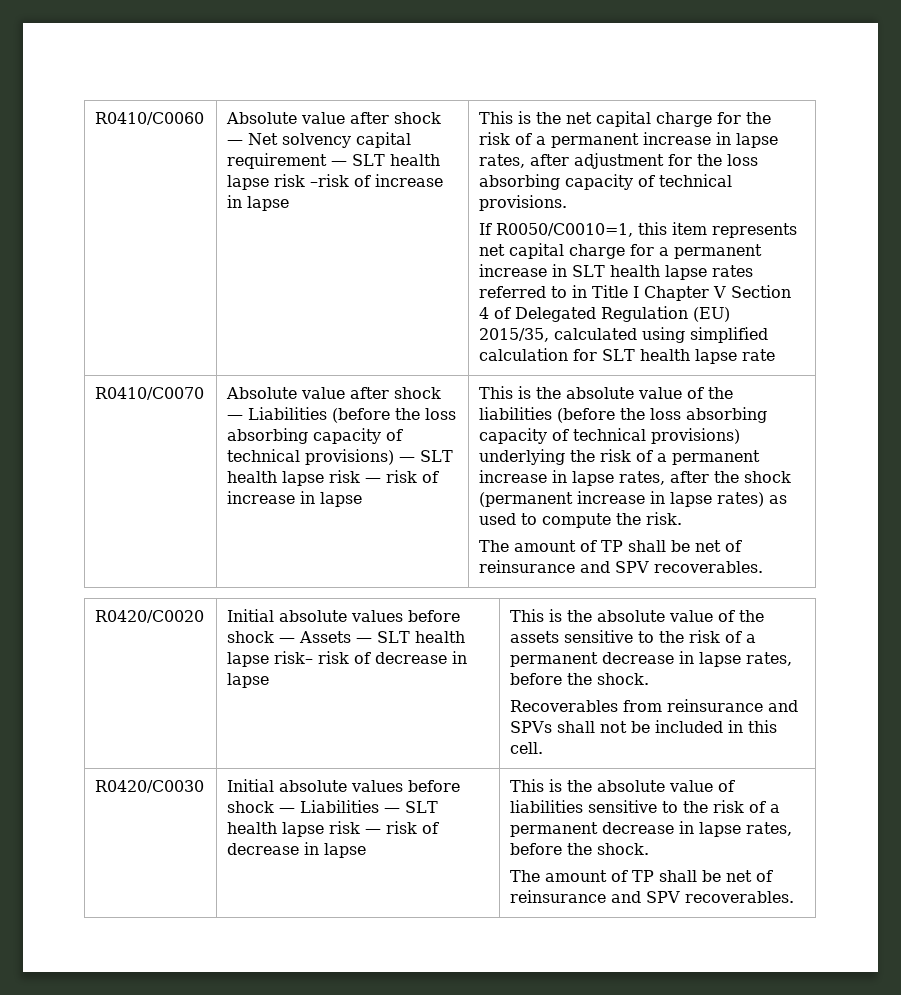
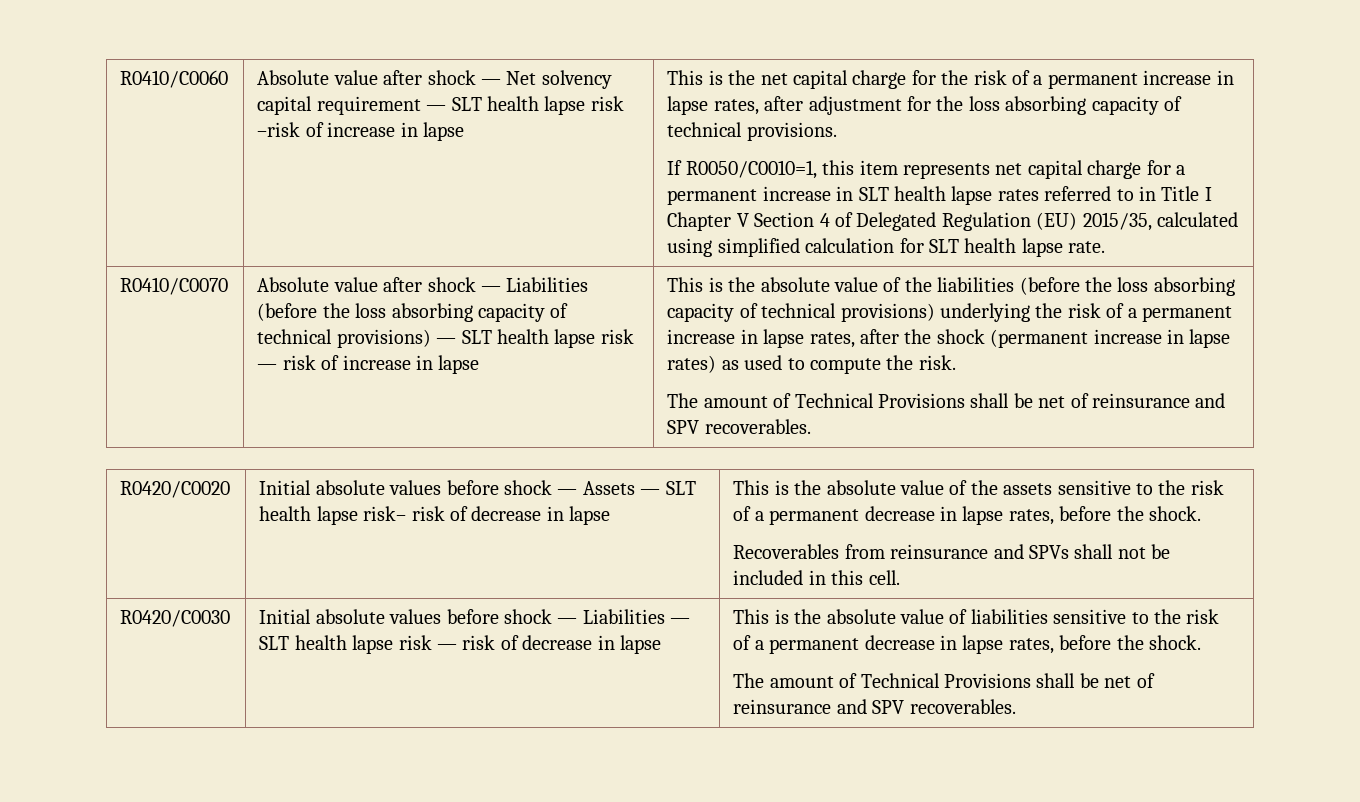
[742,349,776,361] rate -> [1068,241,1106,253] rate.
[601,540,624,552] TP -> [794,393,966,408] Technical Provisions
[632,870,655,882] TP -> [860,673,1032,688] Technical Provisions

